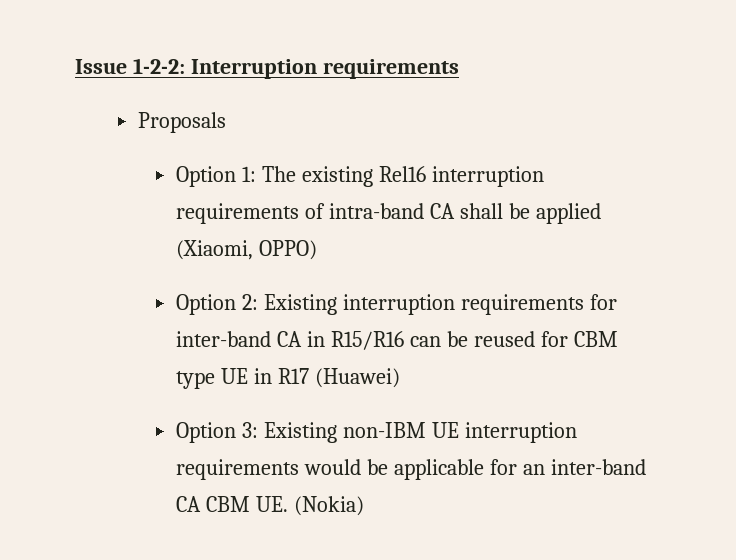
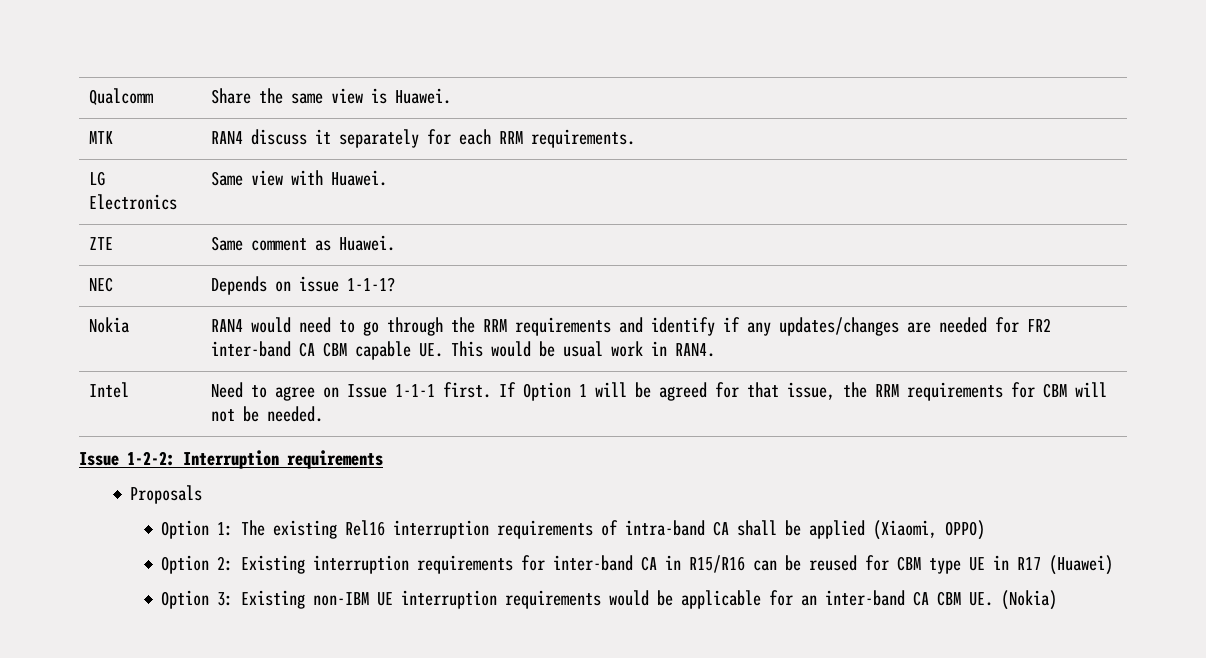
(75, 66) none -> [88,88,153,105] [210,88,451,104] [88,131,113,144] [210,129,635,148] [88,171,105,186] [88,194,177,210] [210,170,387,186] [88,237,113,250] [210,235,395,251] [88,277,113,292] [210,276,395,295] [88,317,129,333] [210,317,1051,336] [210,341,715,360] [88,382,129,398] [210,382,1107,401] [210,406,323,422] Qualcomm | Share the same view is Huawei. // MTK | RAN4 discuss it separately for each RRM requirements. // LG Electronics | Same view with Huawei. // ZTE | Same comment as Huawei. // NEC | Depends on issue 1-1-1? // Nokia | RAN4 would need to go through the RRM requirements and identify if any updates/changes are needed for FR2 inter-band CA CBM capable UE. This would be usual work in RAN4. // Intel | Need to agree on Issue 1-1-1 first. If Option 1 will be agreed for that issue, the RRM requirements for CBM will not be needed. //

